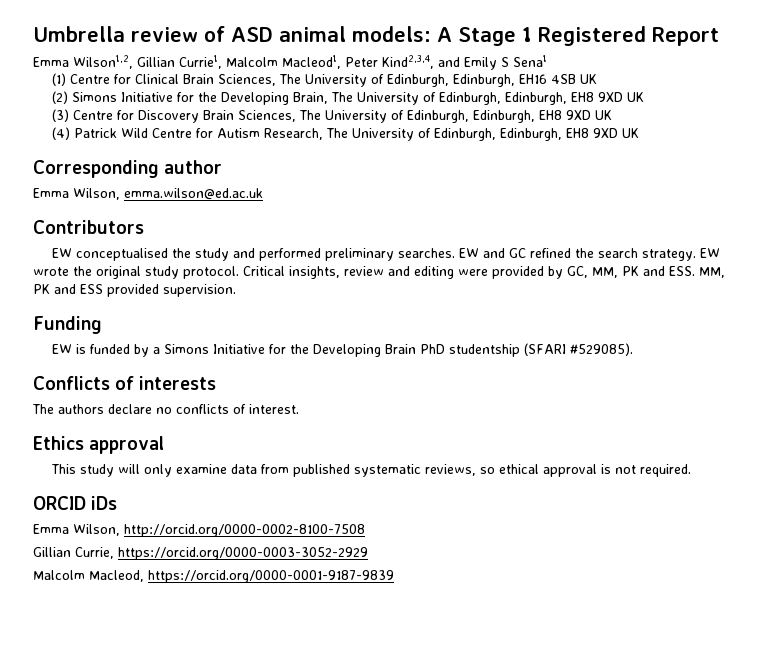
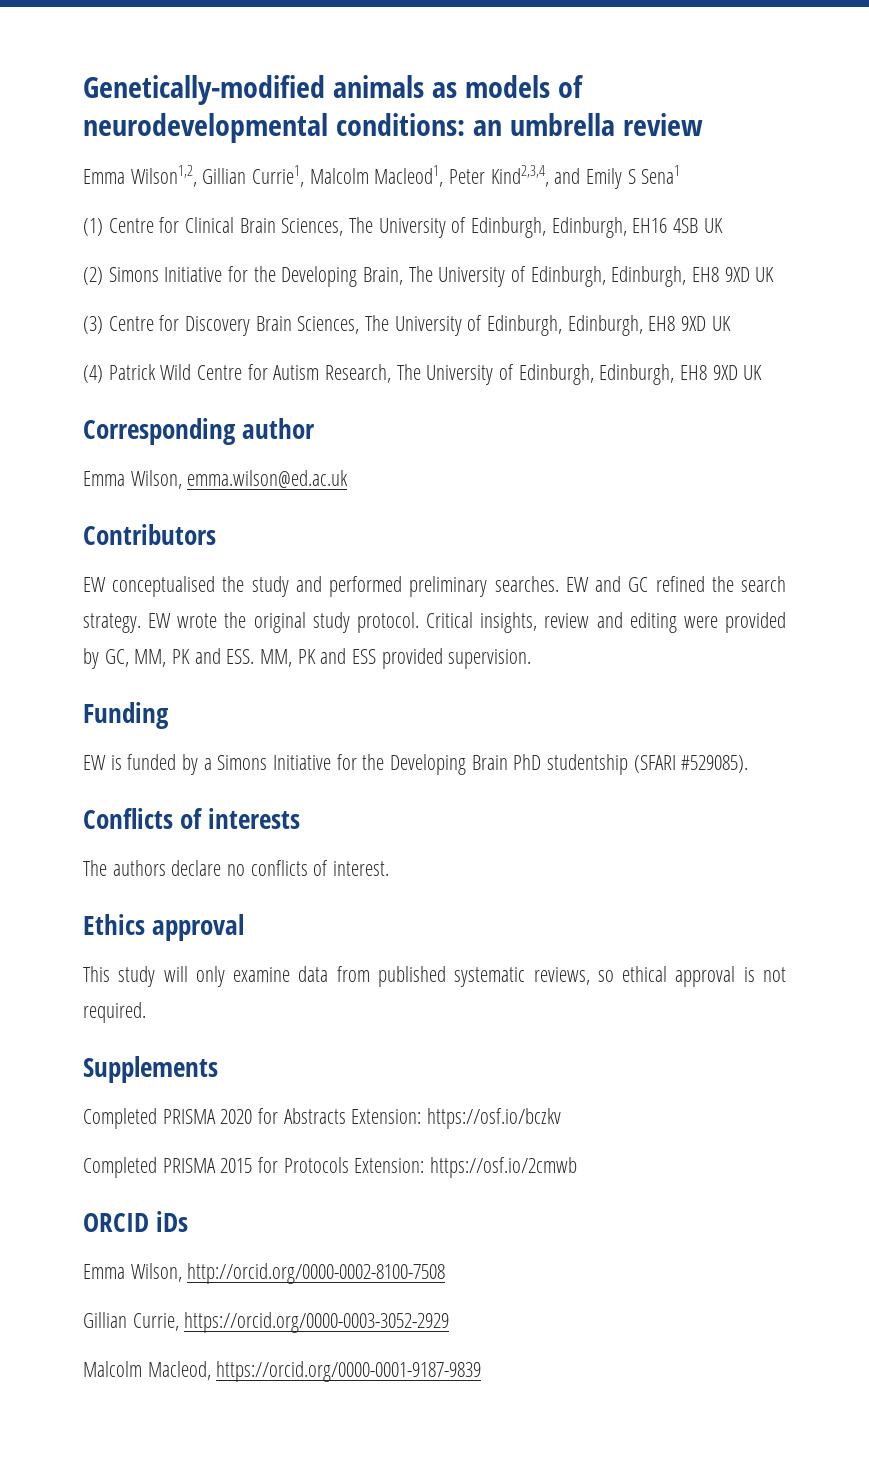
[33,26,719,46] Umbrella review of ASD animal models: A Stage 1 Registered Report -> [83,75,584,105] [83,113,703,143] Genetically-modified animals as models of neurodevelopmental conditions: an umbrella review
(692, 470) none -> [83,1056,218,1083] [83,1108,562,1129] [83,1157,578,1178] // Supplements // Completed PRISMA 2020 for Abstracts Extension: https://osf.io/bczkv // Completed PRISMA 2015 for Protocols Extension: https://osf.io/2cmwb

